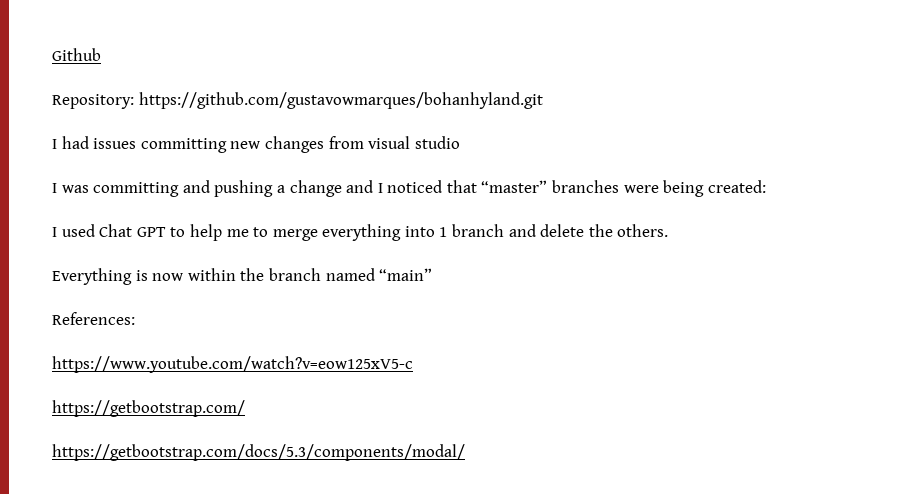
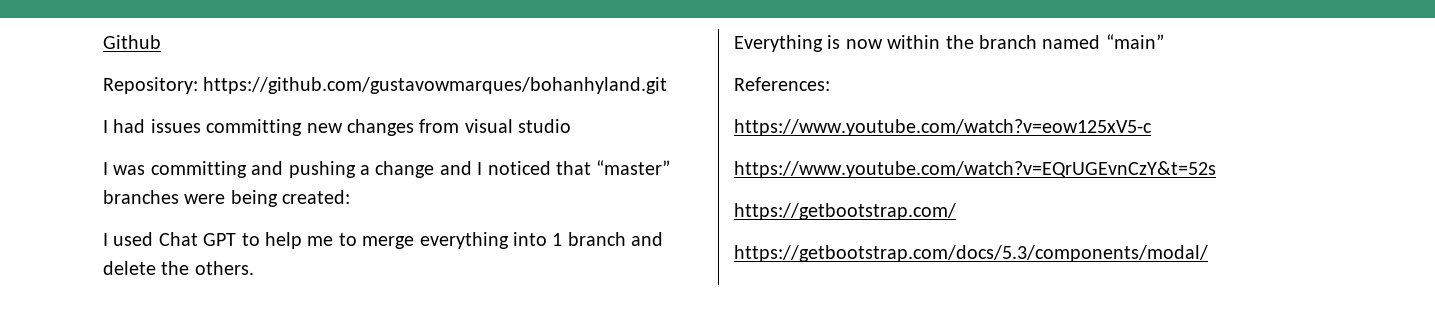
(413, 364) none -> [734,161,1216,178] // https://www.youtube.com/watch?v=EQrUGEvnCzY&t=52s

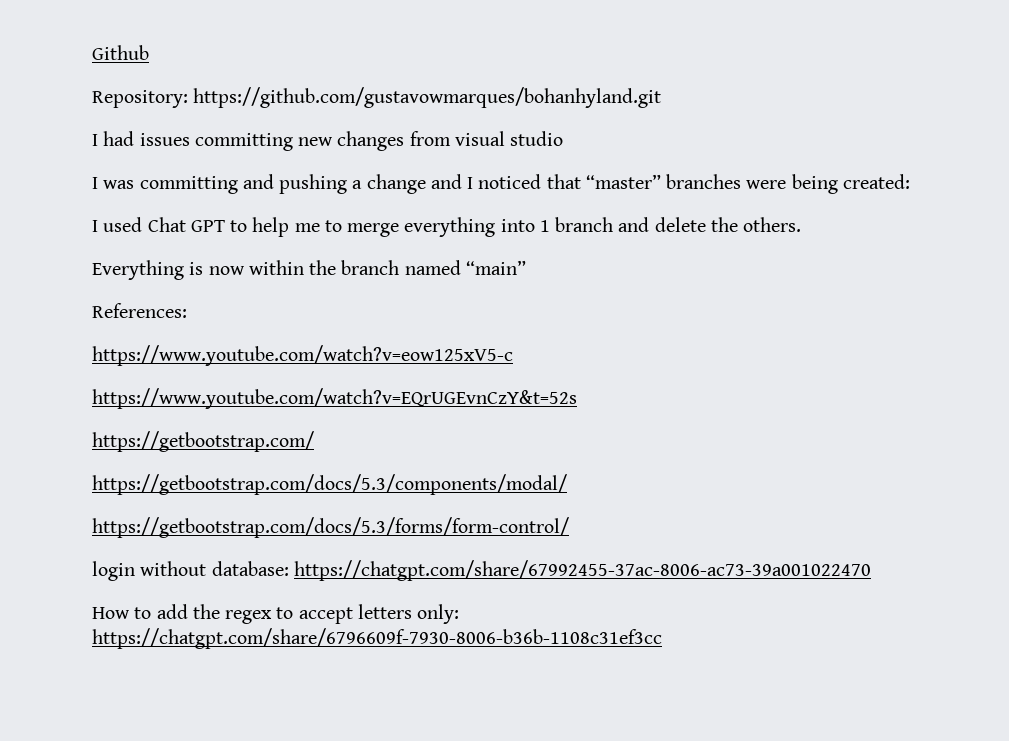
(1208, 253) none -> [92,517,569,538] [92,560,871,581] [92,604,460,624] [92,628,662,649] // https://getbootstrap.com/docs/5.3/forms/form-control/ // login without database: https://chatgpt.com/share/67992455-37ac-8006-ac73-39a001022470 // How to add the regex to accept letters only: https://chatgpt.com/share/6796609f-7930-8006-b36b-1108c31ef3cc

